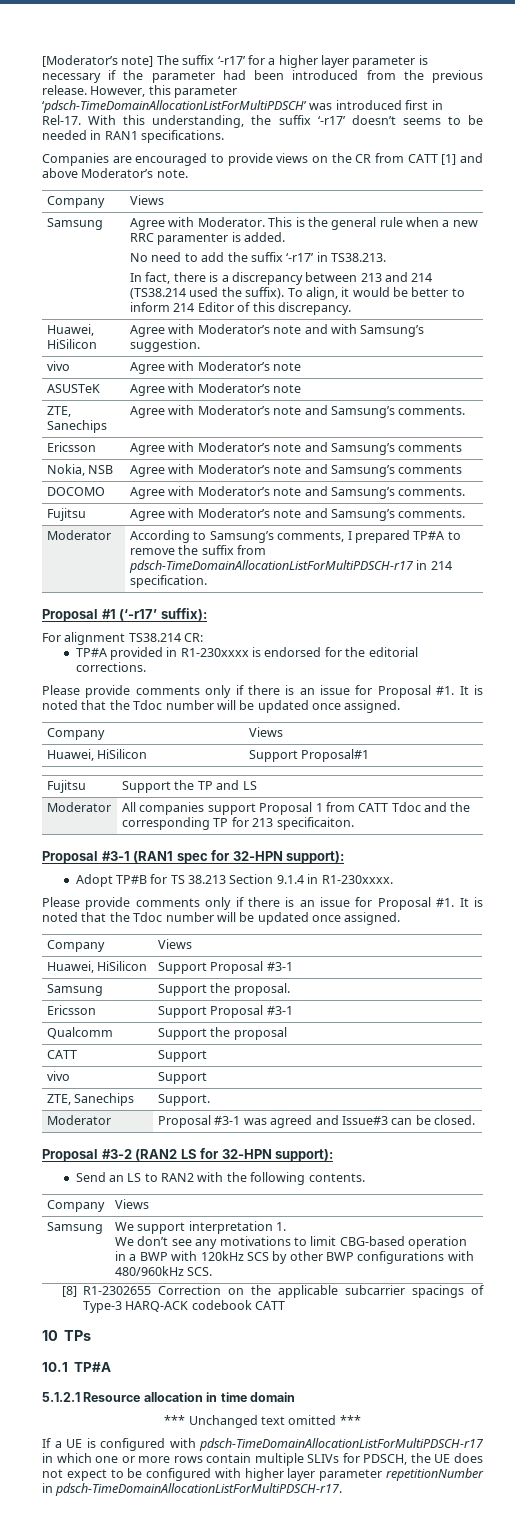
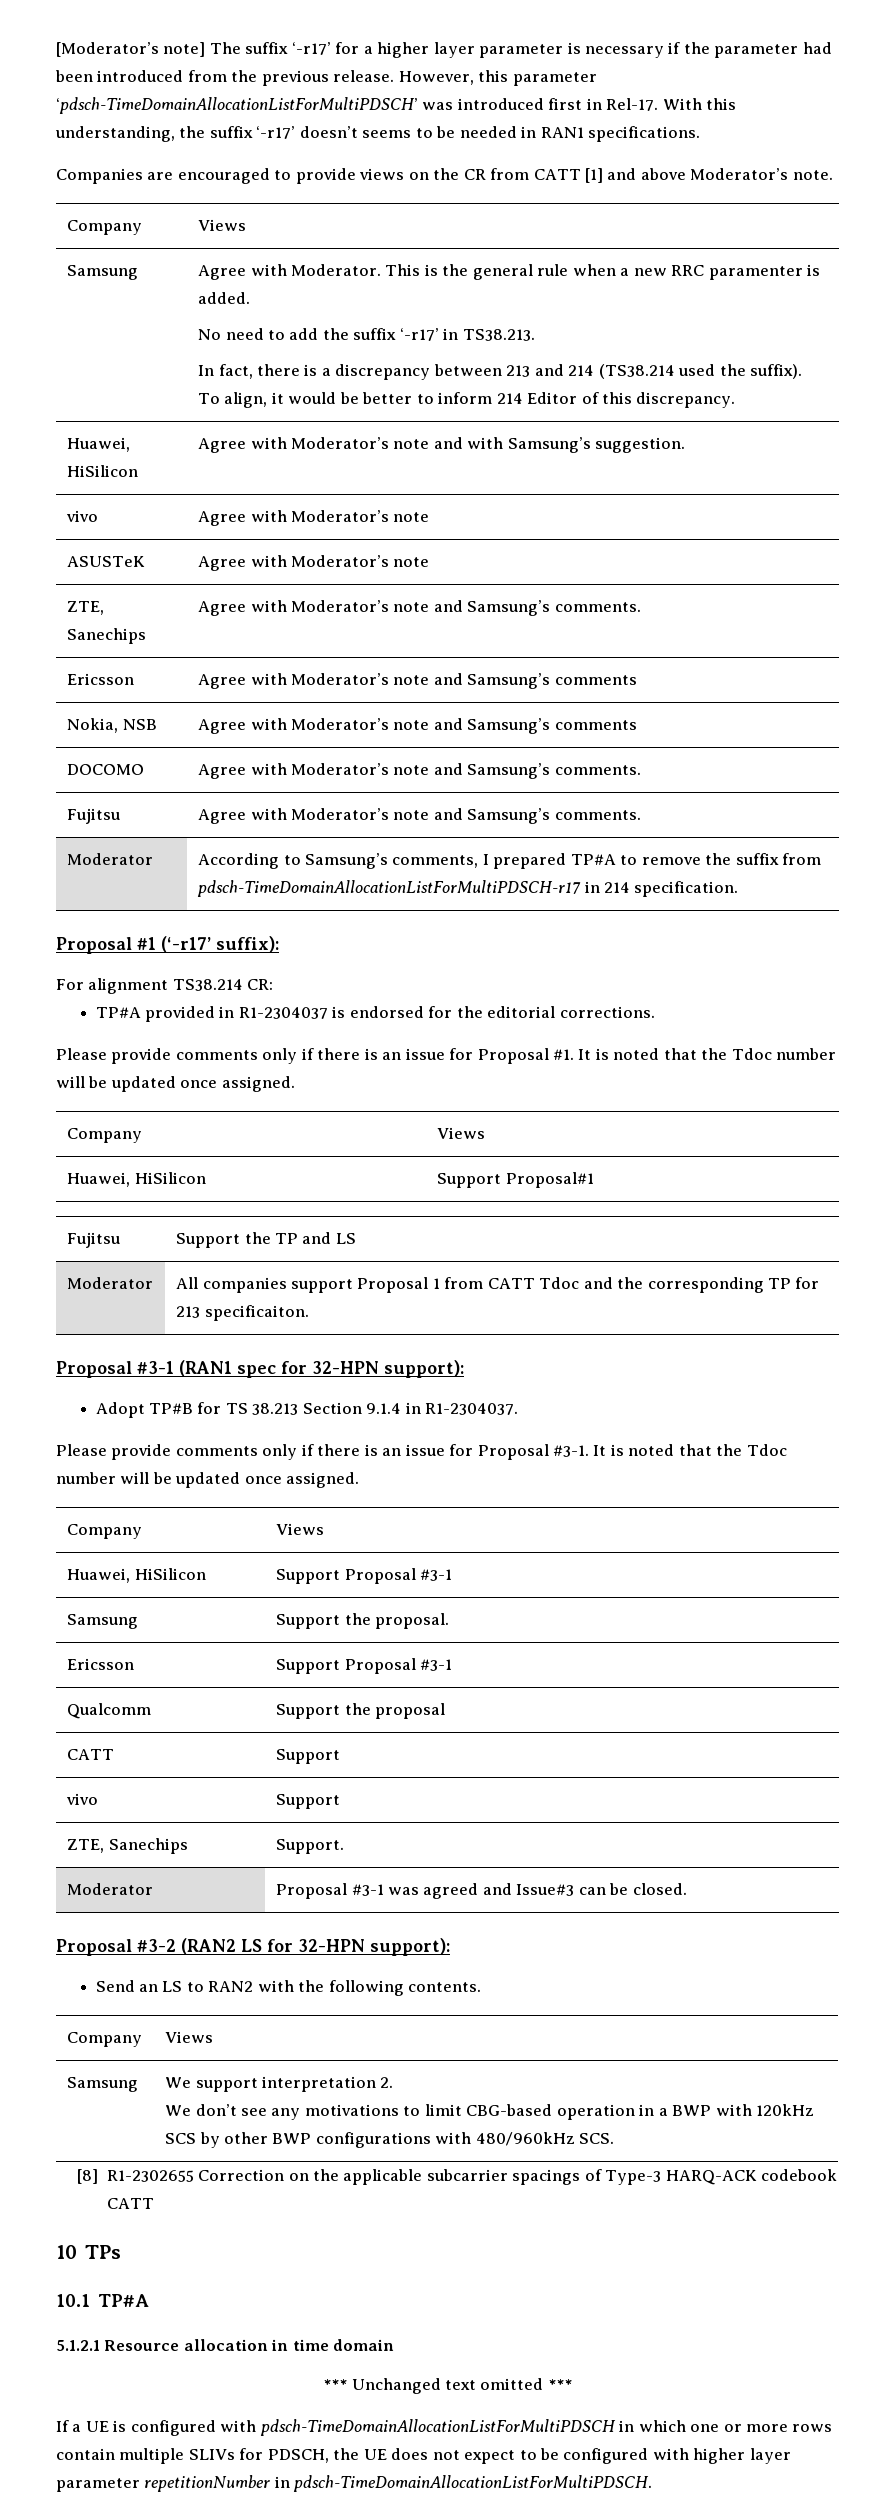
[180,648,249,657] R1-230xxxx -> [238,1007,328,1019] R1-2304037
[321,875,393,884] R1-230xxxx. -> [425,1403,519,1415] R1-2304037.
[436,898,455,907] #1. -> [553,1445,590,1457] #3-1.
[276,1222,287,1231] 1. -> [380,2077,394,2088] 2.
[199,1438,484,1451] pdsch-TimeDomainAllocationListForMultiPDSCH-r17 -> [259,2419,616,2436] pdsch-TimeDomainAllocationListForMultiPDSCH
[55,1483,343,1496] pdsch-TimeDomainAllocationListForMultiPDSCH-r17. -> [293,2475,653,2492] pdsch-TimeDomainAllocationListForMultiPDSCH.

